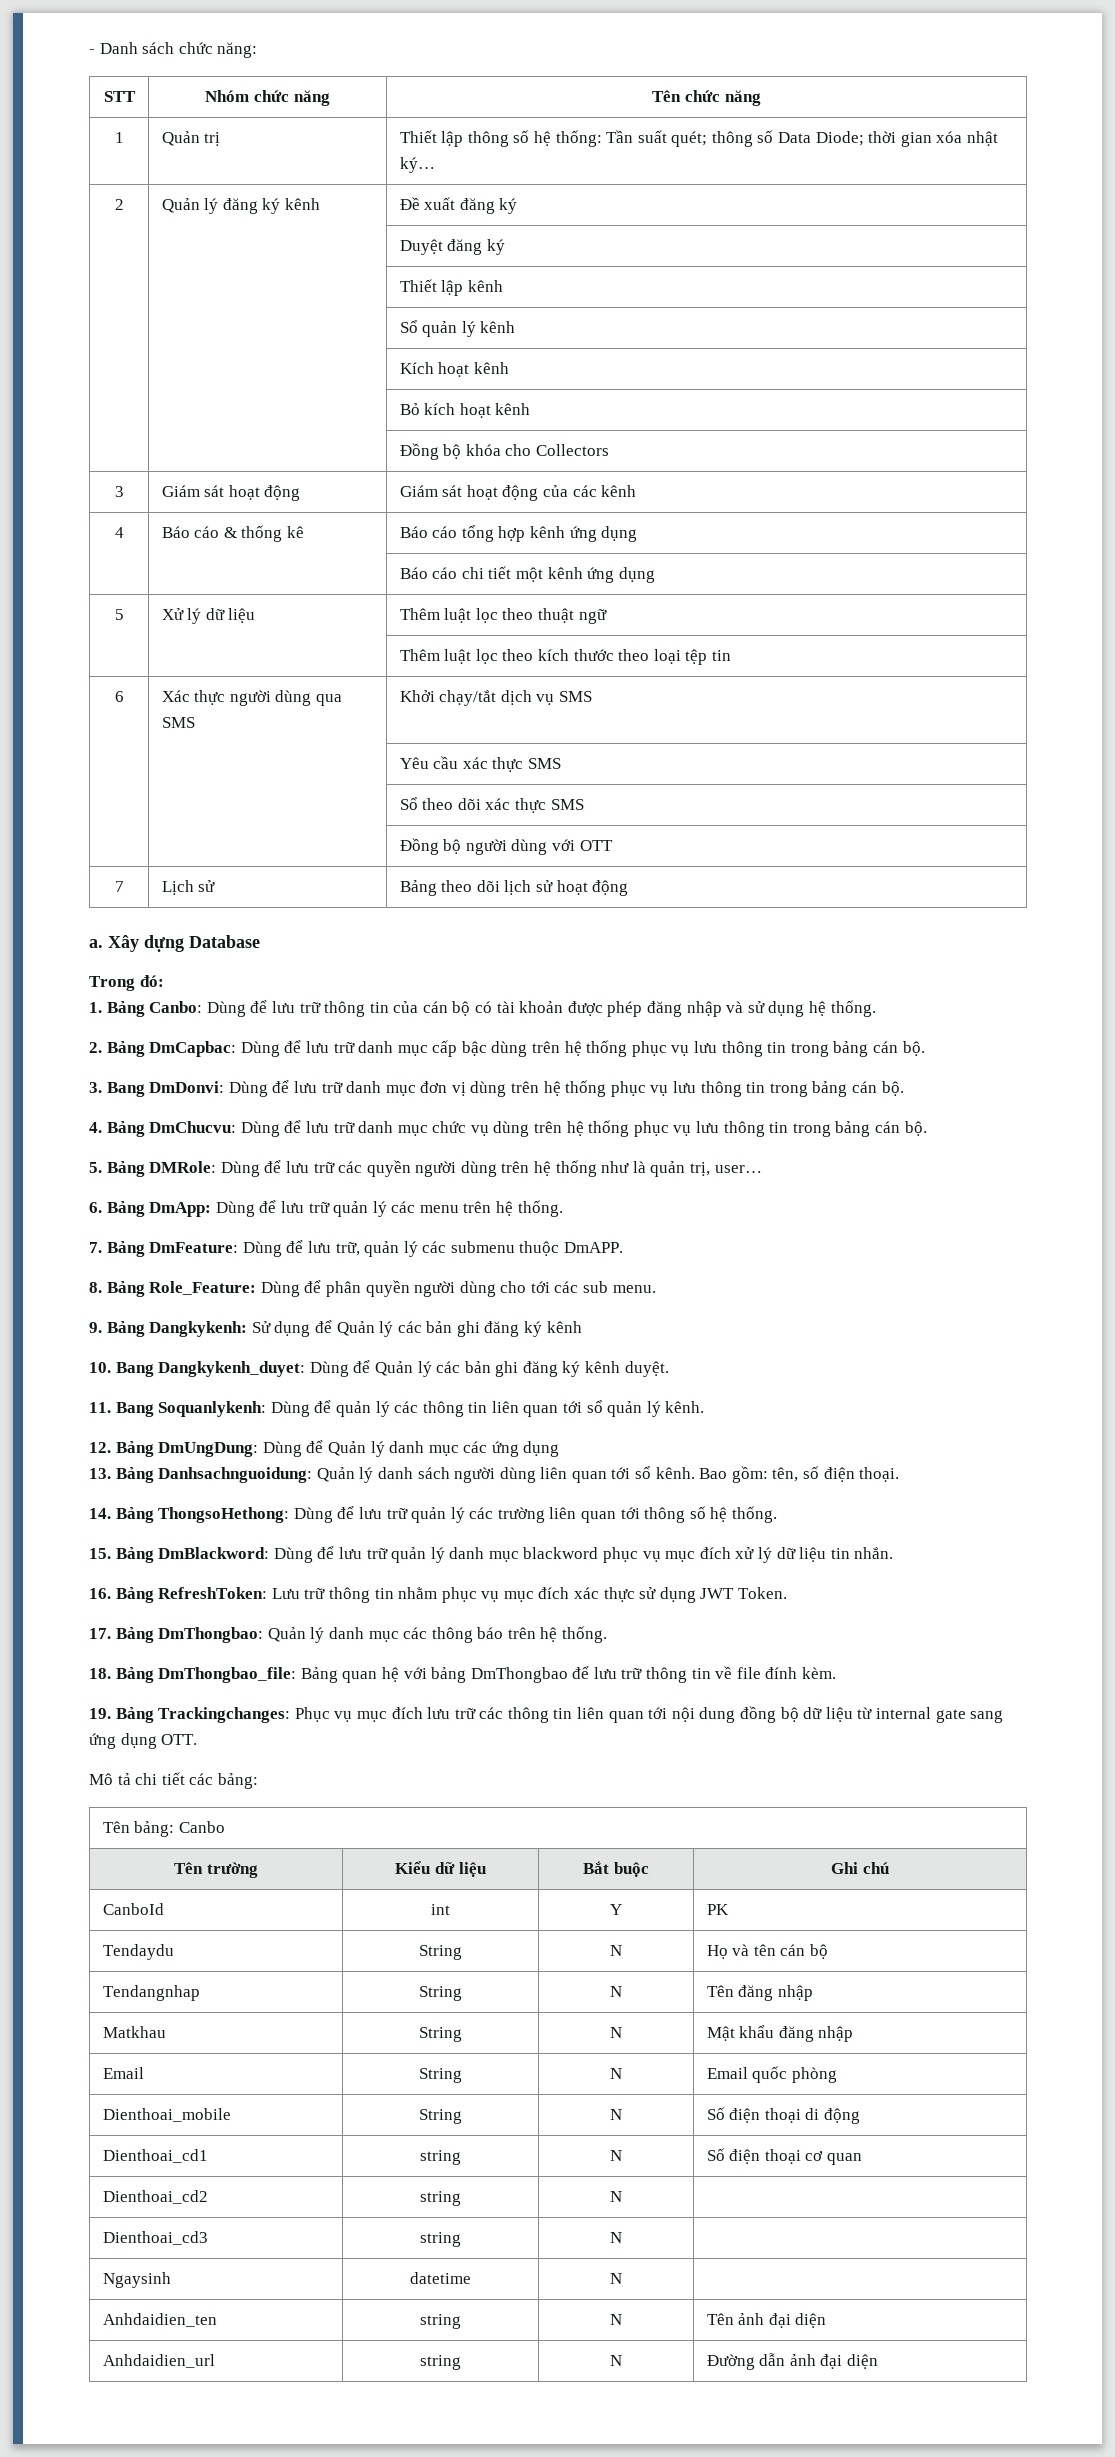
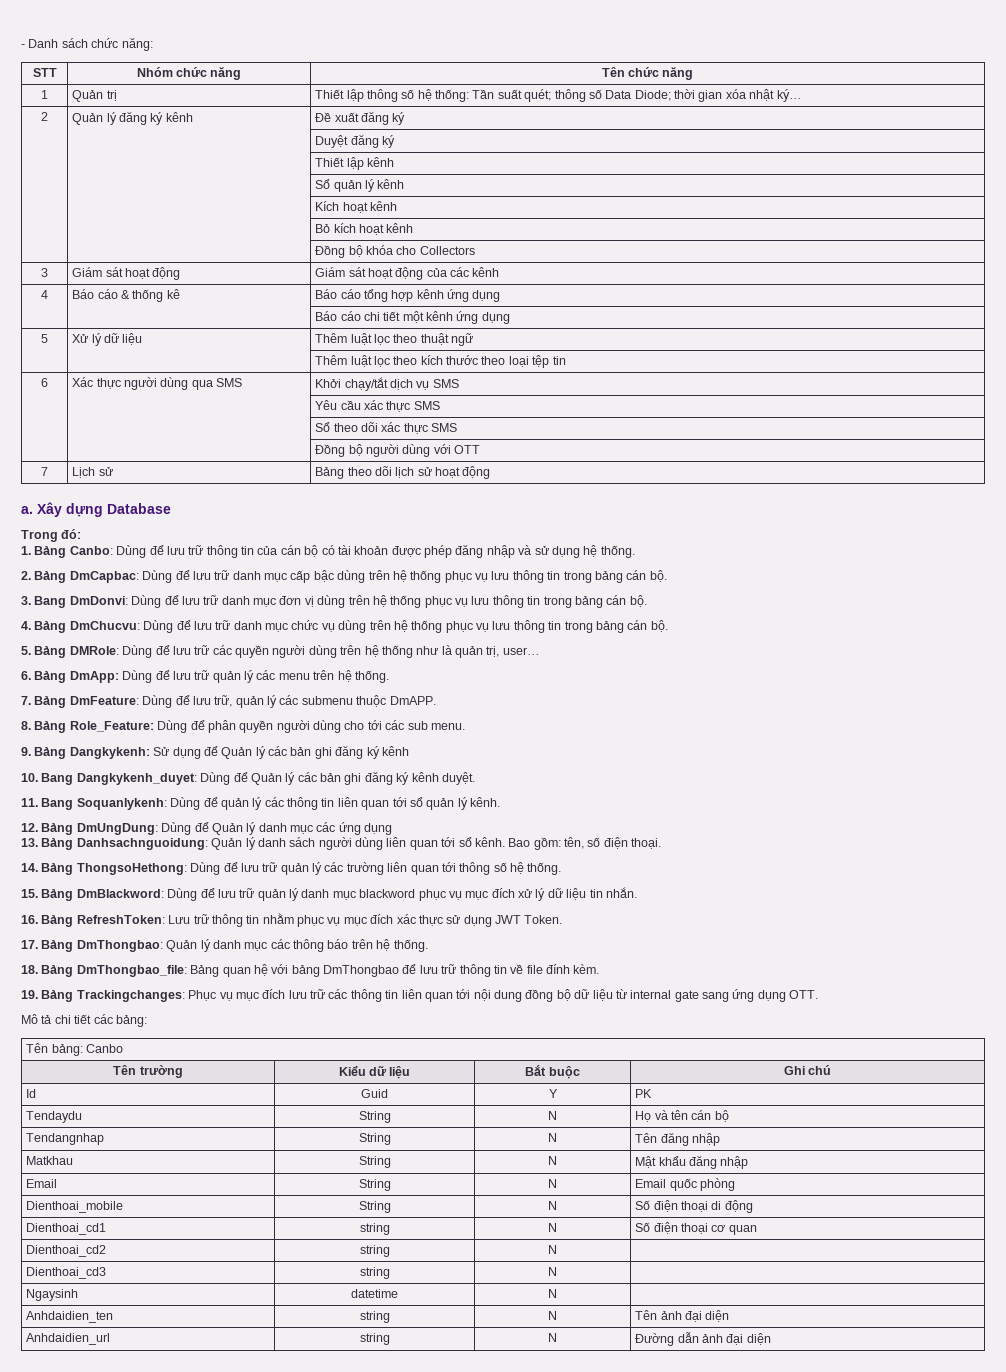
[102,1903,164,1915] [431,1904,450,1915] CanboId | int -> [26,1089,37,1098] [361,1089,388,1098] Id | Guid

